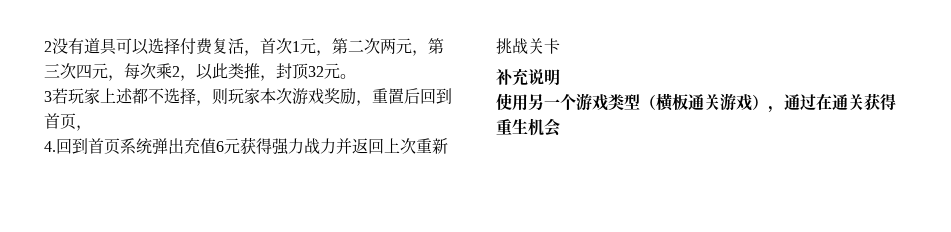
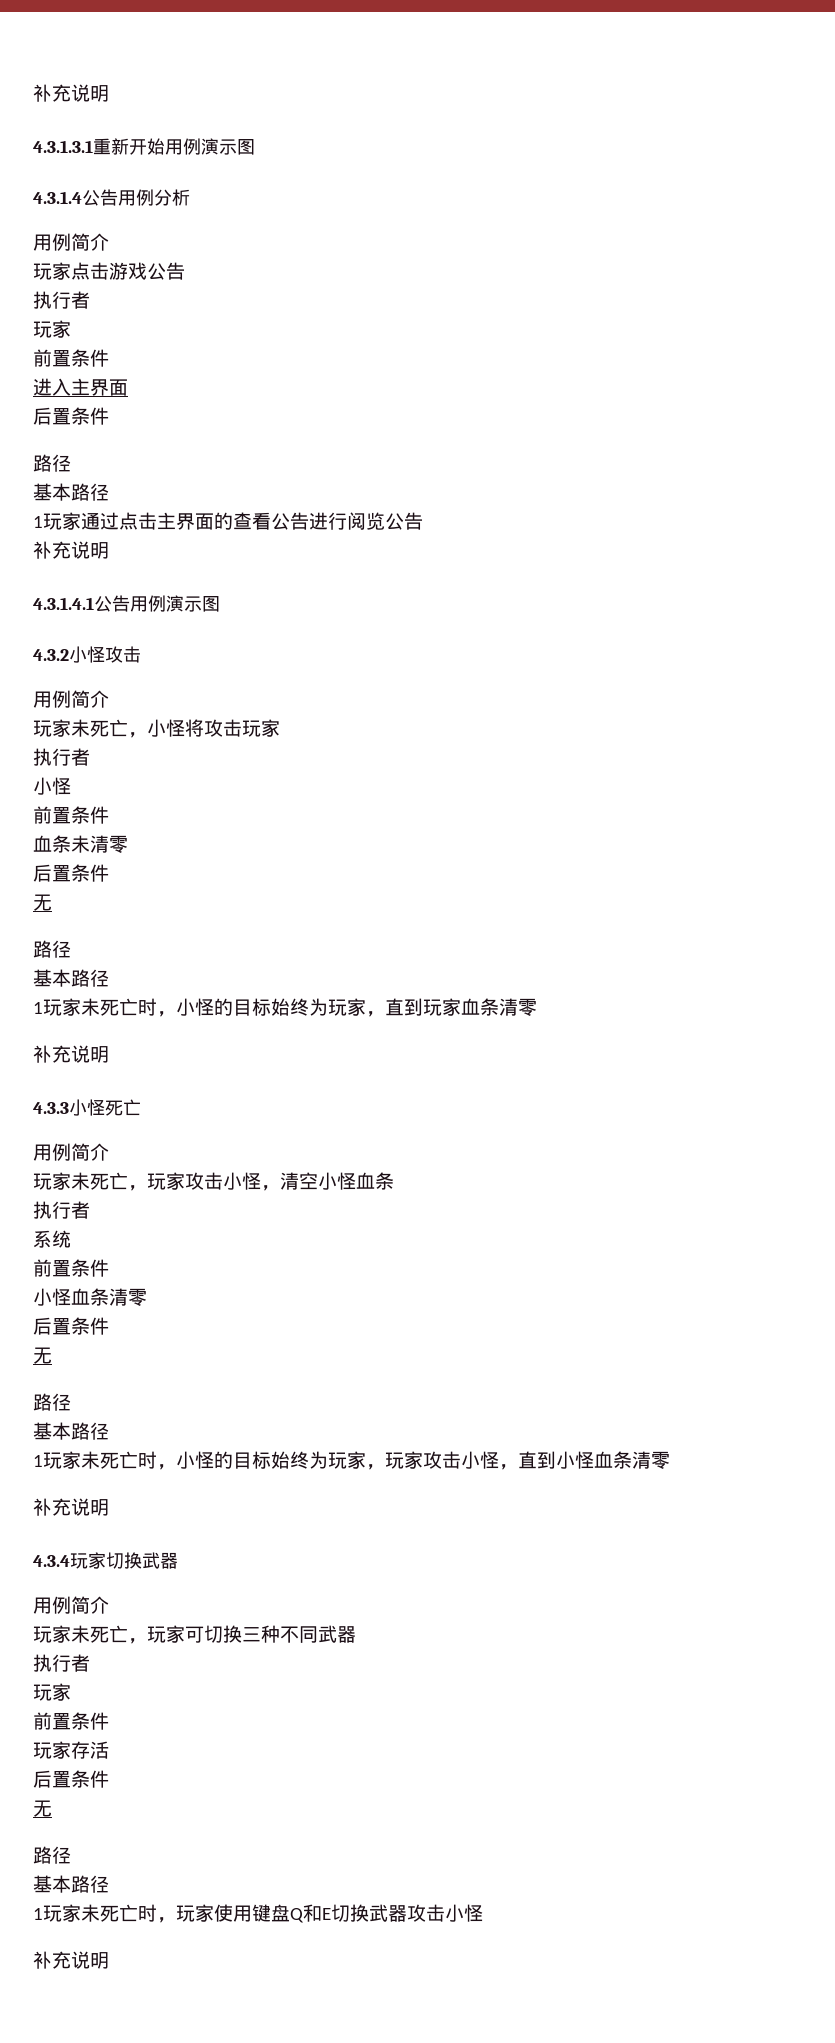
[44,38,444,56] [44,63,356,81] [44,88,452,106] [44,113,92,131] [44,137,448,155] [496,38,560,55] [496,69,560,86] [496,93,896,113] [496,118,560,137] 2没有道具可以选择付费复活，首次1元，第二次两元，第三次四元，每次乘2，以此类推，封顶32元。 // 3若玩家上述都不选择，则玩家本次游戏奖励，重置后回到首页， // 4.回到首页系统弹出充值6元获得强力战力并返回上次重新挑战关卡 // 补充说明 // 使用另一个游戏类型（横板通关游戏），通过在通关获得重生机会 -> [33,84,109,102] [33,138,255,155] [33,189,190,206] [33,233,109,251] [33,262,185,280] [33,291,90,309] [33,320,71,338] [33,349,109,367] [33,378,128,396] [33,407,109,425] [33,454,71,472] [33,483,109,501] [33,512,423,530] [33,541,109,559] [33,595,220,612] [33,646,141,663] [33,690,109,708] [33,719,280,738] [33,748,90,766] [33,777,71,795] [33,806,109,824] [33,835,128,853] [33,864,109,882] [33,894,52,911] [33,940,71,958] [33,969,109,987] [33,998,537,1017] [33,1045,109,1063] [33,1099,141,1116] [33,1143,109,1161] [33,1172,394,1191] [33,1201,90,1219] [33,1230,71,1248] [33,1259,109,1277] [33,1288,147,1306] [33,1317,109,1335] [33,1347,52,1364] [33,1393,71,1411] [33,1422,109,1440] [33,1451,670,1470] [33,1498,109,1516] [33,1552,178,1569] [33,1596,109,1614] [33,1625,356,1644] [33,1654,90,1672] [33,1683,71,1701] [33,1712,109,1730] [33,1741,109,1759] [33,1770,109,1788] [33,1800,52,1817] [33,1846,71,1864] [33,1875,109,1893] [33,1904,483,1923] [33,1951,109,1969] 补充说明 // 4.3.1.3.1重新开始用例演示图 // 4.3.1.4公告用例分析 // 用例简介 // 玩家点击游戏公告 // 执行者 // 玩家 // 前置条件 // 进入主界面 // 后置条件 // 路径 // 基本路径 // 1玩家通过点击主界面的查看公告进行阅览公告 // 补充说明 // 4.3.1.4.1公告用例演示图 // 4.3.2小怪攻击 // 用例简介 // 玩家未死亡，小怪将攻击玩家 // 执行者 // 小怪 // 前置条件 // 血条未清零 // 后置条件 // 无 // 路径 // 基本路径 // 1玩家未死亡时，小怪的目标始终为玩家，直到玩家血条清零 // 补充说明 // 4.3.3小怪死亡 // 用例简介 // 玩家未死亡，玩家攻击小怪，清空小怪血条 // 执行者 // 系统 // 前置条件 // 小怪血条清零 // 后置条件 // 无 // 路径 // 基本路径 // 1玩家未死亡时，小怪的目标始终为玩家，玩家攻击小怪，直到小怪血条清零 // 补充说明 // 4.3.4玩家切换武器 // 用例简介 // 玩家未死亡，玩家可切换三种不同武器 // 执行者 // 玩家 // 前置条件 // 玩家存活 // 后置条件 // 无 // 路径 // 基本路径 // 1玩家未死亡时，玩家使用键盘Q和E切换武器攻击小怪 // 补充说明

